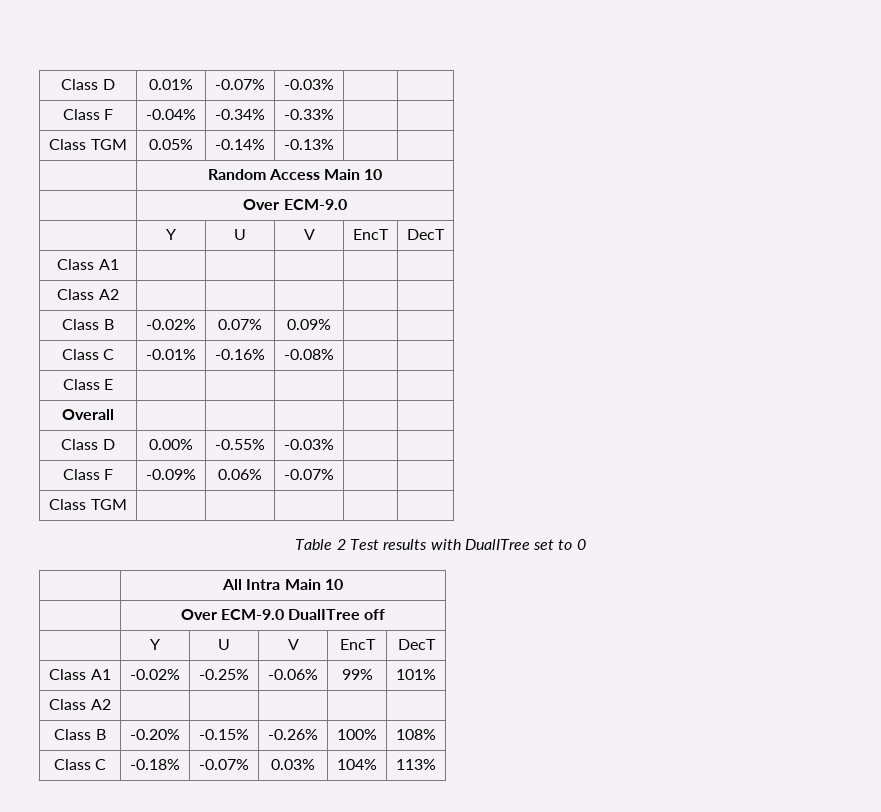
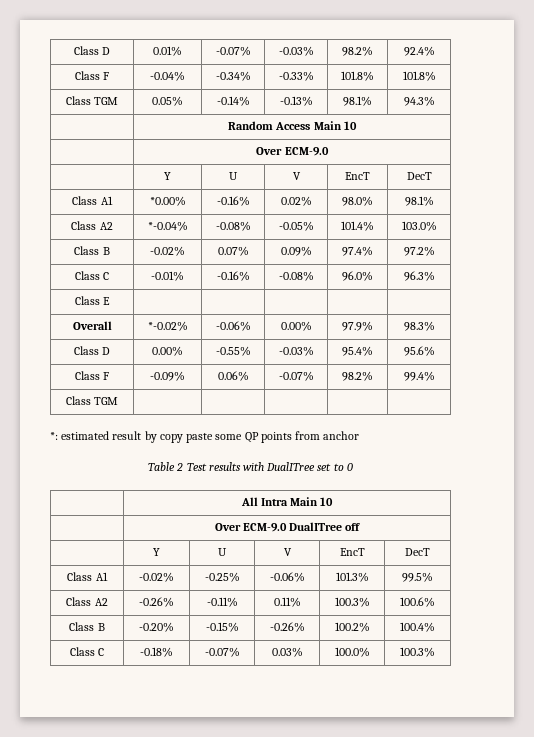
(334, 84) | -> [342,46,373,56] [403,46,435,56] 98.2% | 92.4%
(334, 114) | -> [341,71,374,81] [402,71,436,81] 101.8% | 101.8%
(334, 144) | -> [343,96,372,106] [403,96,435,106] 98.1% | 94.3%
[57,289,119,300] | | | | // Class A2 | | | | | -> [149,196,186,206] [216,196,250,206] [280,196,312,206] [342,196,373,206] [404,196,434,206] [71,221,113,230] [147,221,188,231] [215,221,251,231] [278,221,314,231] [341,221,374,231] [401,221,437,231] *0.00% | -0.16% | 0.02% | 98.0% | 98.1% // Class A2 | *-0.04% | -0.08% | -0.05% | 101.4% | 103.0%
(331, 324) | -> [342,246,373,256] [403,246,435,256] 97.4% | 97.2%
(334, 354) | -> [342,271,373,281] [403,271,435,281] 96.0% | 96.3%
(114, 414) | | | | -> [147,321,188,331] [215,321,251,331] [280,321,312,331] [342,321,373,331] [403,321,435,331] *-0.02% | -0.06% | 0.00% | 97.9% | 98.3%
(334, 444) | -> [342,346,373,356] [403,346,435,356] 95.4% | 95.6%
(334, 474) | -> [342,371,373,381] [403,371,435,381] 98.2% | 99.4%
(127, 504) none -> [50,431,360,443] // *: estimated result by copy paste some QP points from anchor
[341,669,373,680] [396,669,436,680] [49,699,111,710] 99% | 101% // Class A2 | | | | | -> [335,572,369,582] [402,572,433,582] [66,597,108,606] [139,597,174,607] [206,597,238,607] [273,597,301,607] [334,597,370,607] [400,597,435,607] 101.3% | 99.5% // Class A2 | -0.26% | -0.11% | 0.11% | 100.3% | 100.6%
[337,729,377,740] [396,729,436,740] 100% | 108% -> [334,622,370,632] [400,622,435,632] 100.2% | 100.4%
[337,759,377,770] [396,759,436,770] 104% | 113% -> [334,647,370,657] [400,647,435,657] 100.0% | 100.3%

